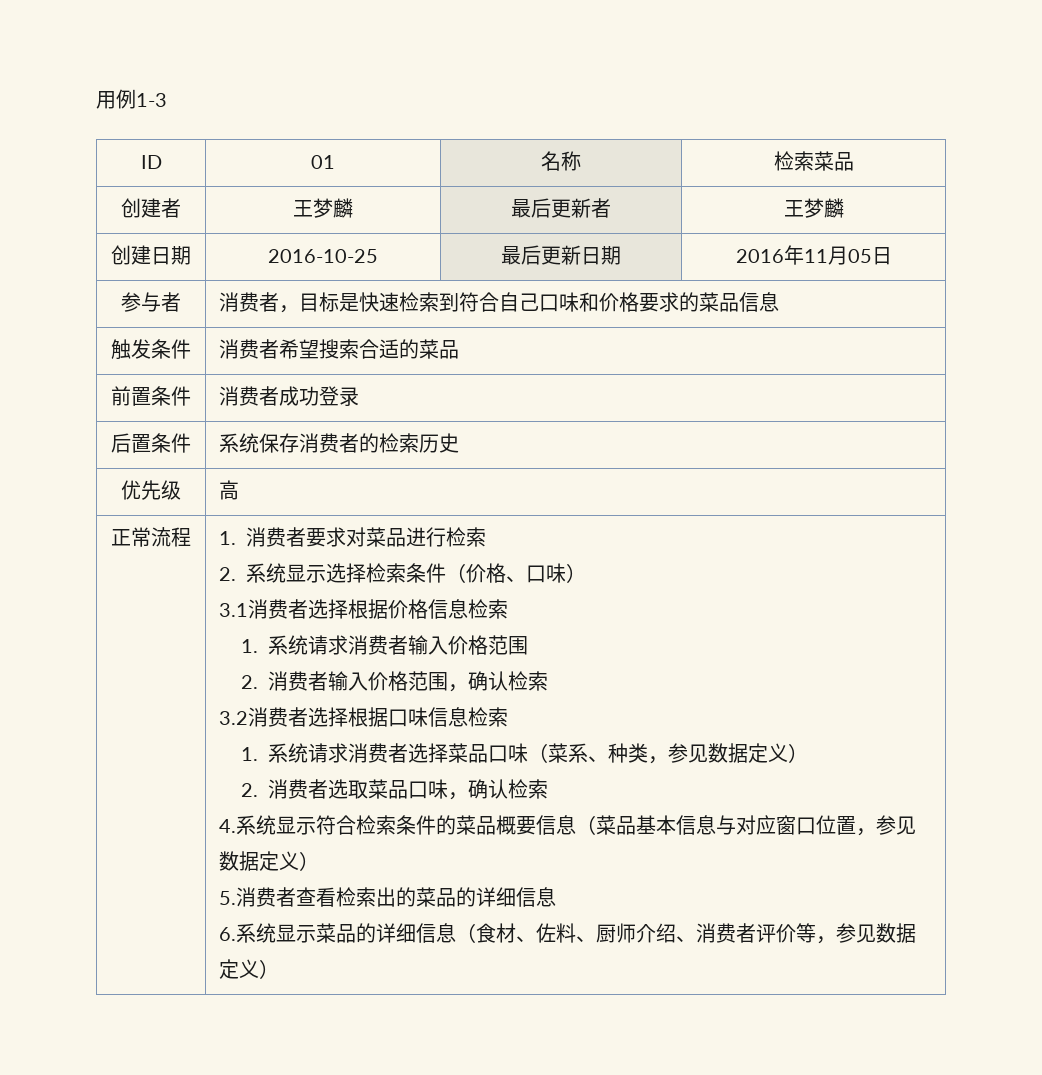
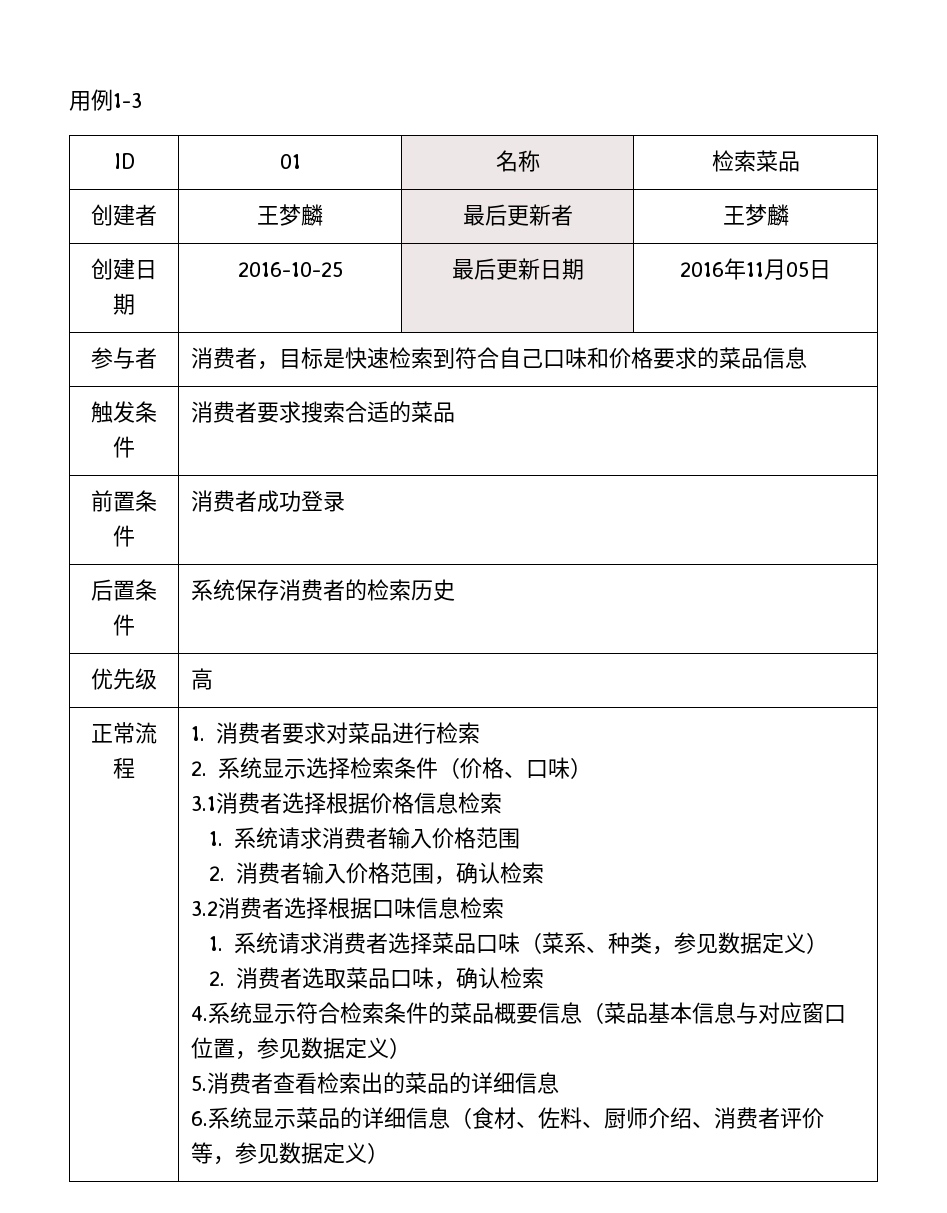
[279,339,320,359] 希望 -> [257,401,302,423] 要求

